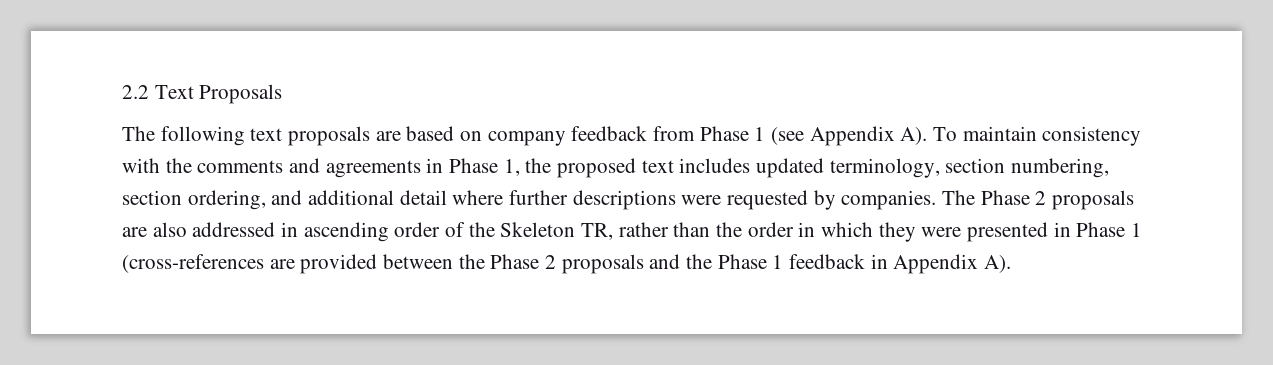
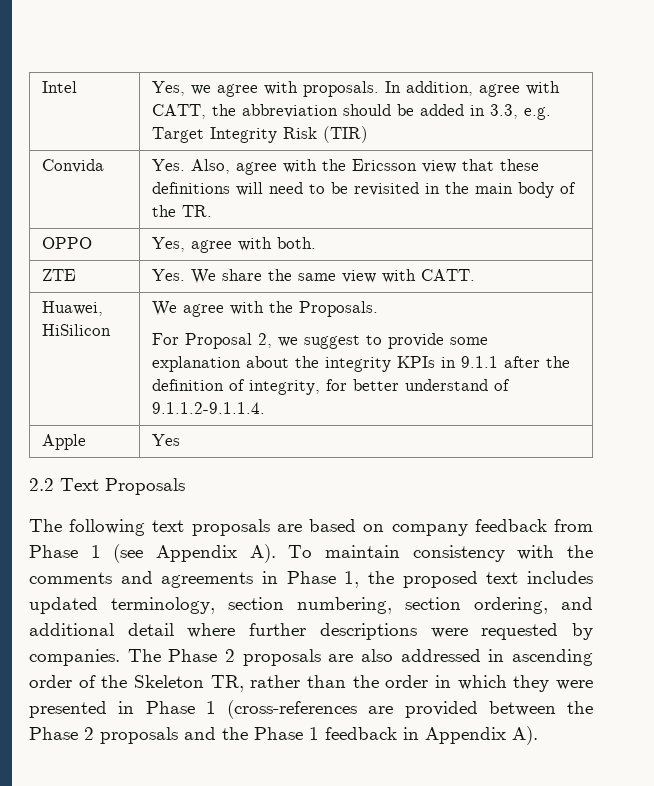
(122, 92) none -> [42,81,78,93] [152,81,561,97] [152,104,552,120] [152,126,369,143] [42,159,105,173] [152,159,540,175] [152,182,577,198] [152,205,213,217] [42,237,93,249] [152,237,317,253] [42,269,77,281] [152,269,476,284] [42,301,104,316] [42,324,112,336] [152,301,379,317] [152,333,489,349] [152,356,571,372] [152,379,511,395] [152,402,266,414] [42,434,87,450] [152,434,181,446] Intel | Yes, we agree with proposals. In addition, agree with CATT, the abbreviation should be added in 3.3, e.g. Target Integrity Risk (TIR) // Convida | Yes. Also, agree with the Ericsson view that these definitions will need to be revisited in the main body of the TR. // OPPO | Yes, agree with both. // ZTE | Yes. We share the same view with CATT. // Huawei, HiSilicon | We agree with the Proposals. // For Proposal 2, we suggest to provide some explanation about the integrity KPIs in 9.1.1 after the definition of integrity, for better understand of 9.1.1.2-9.1.1.4. // Apple | Yes //

